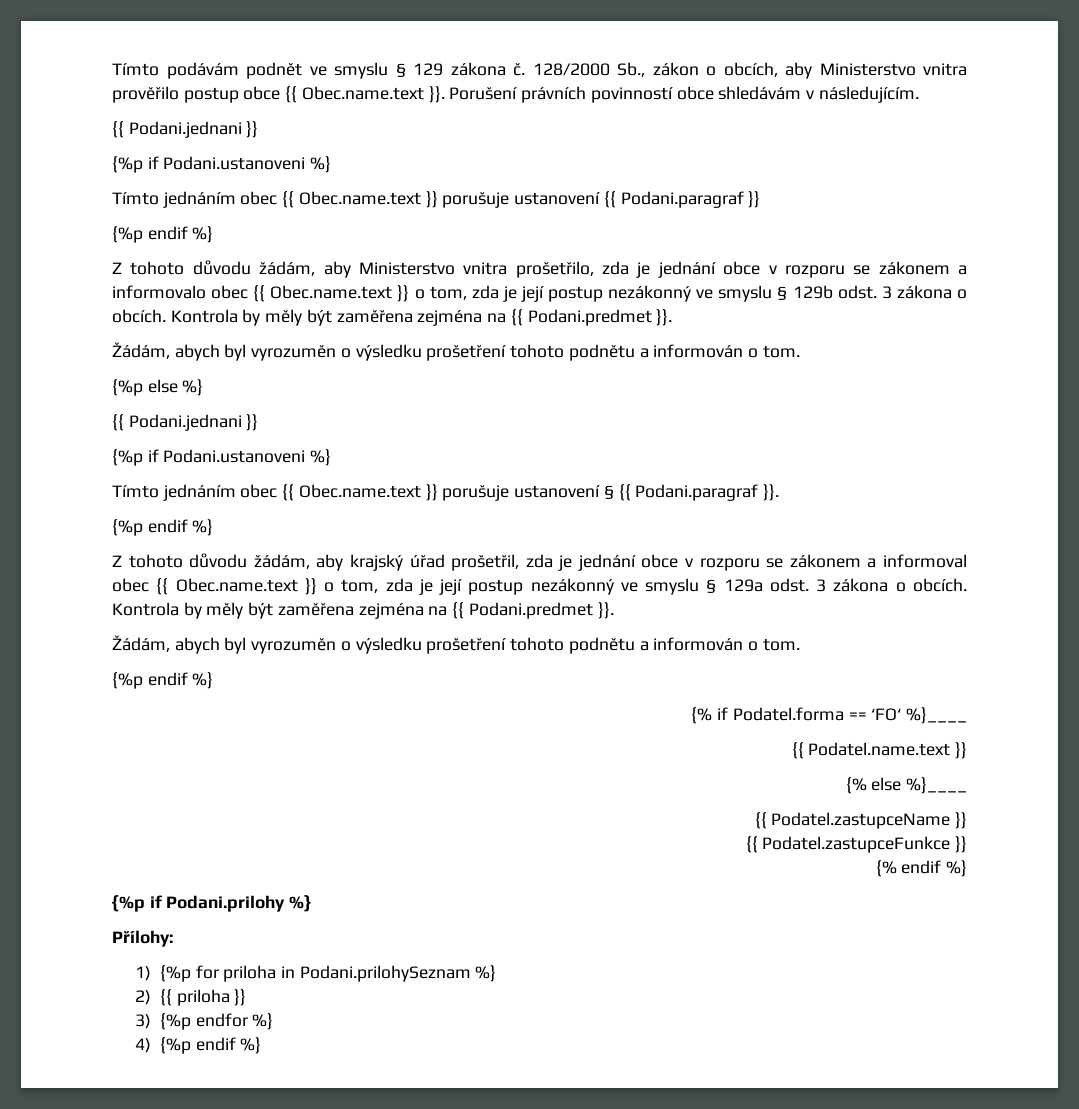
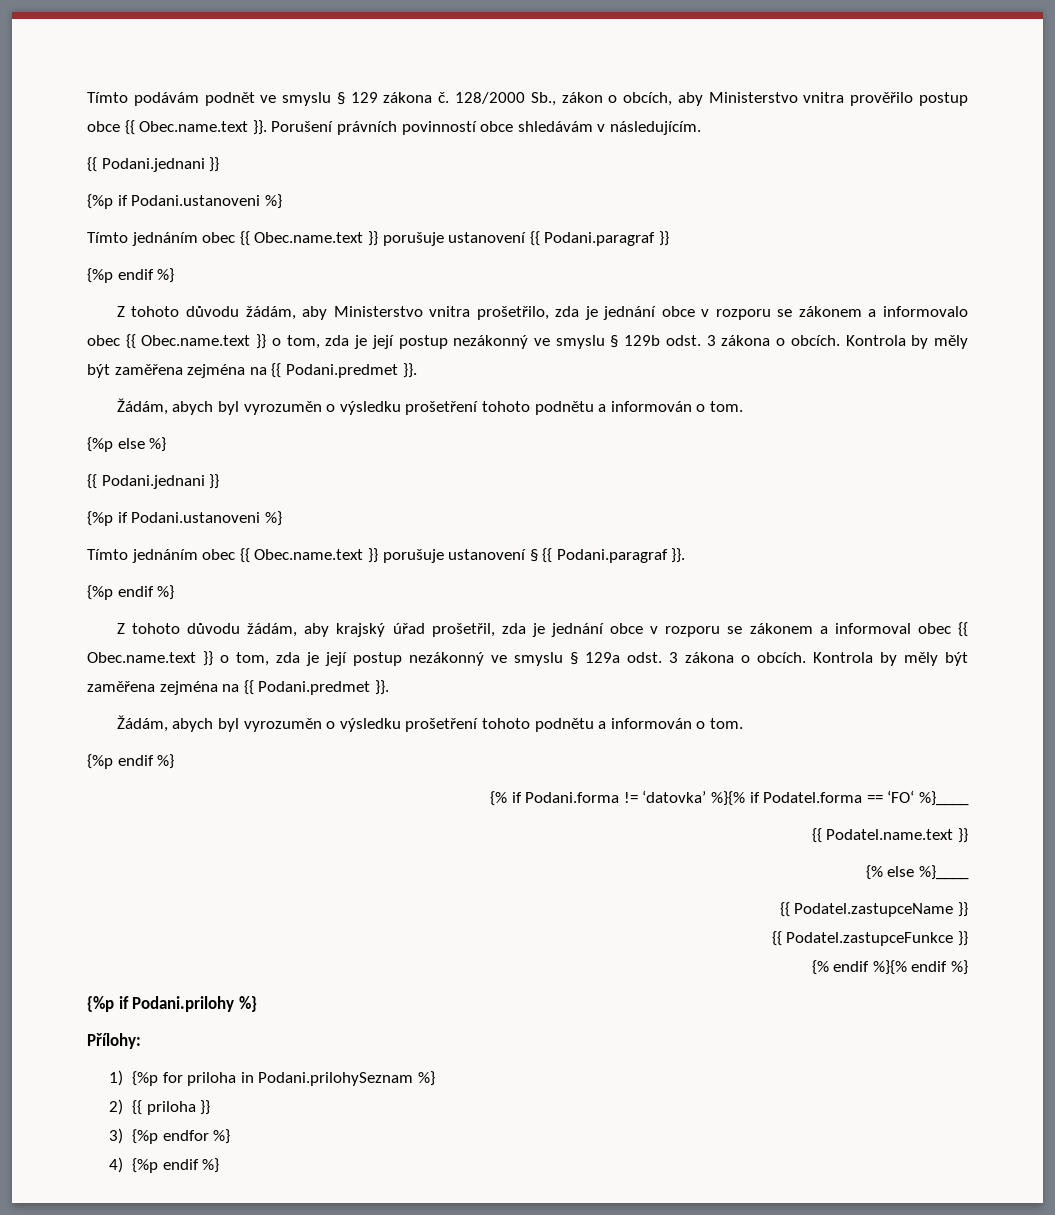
(729, 713) none -> [525,790,760,806] Podani.forma != ‘datovka’ %}{% if
(942, 867) none -> [872,960,948,975] %}{% endif

